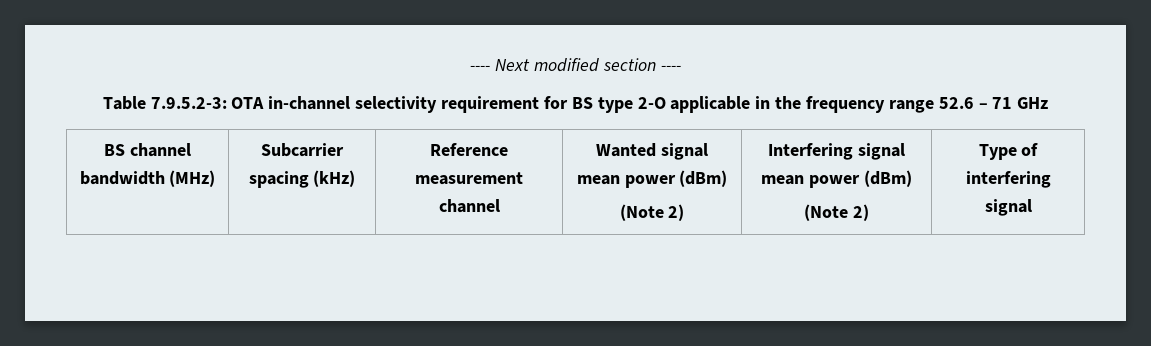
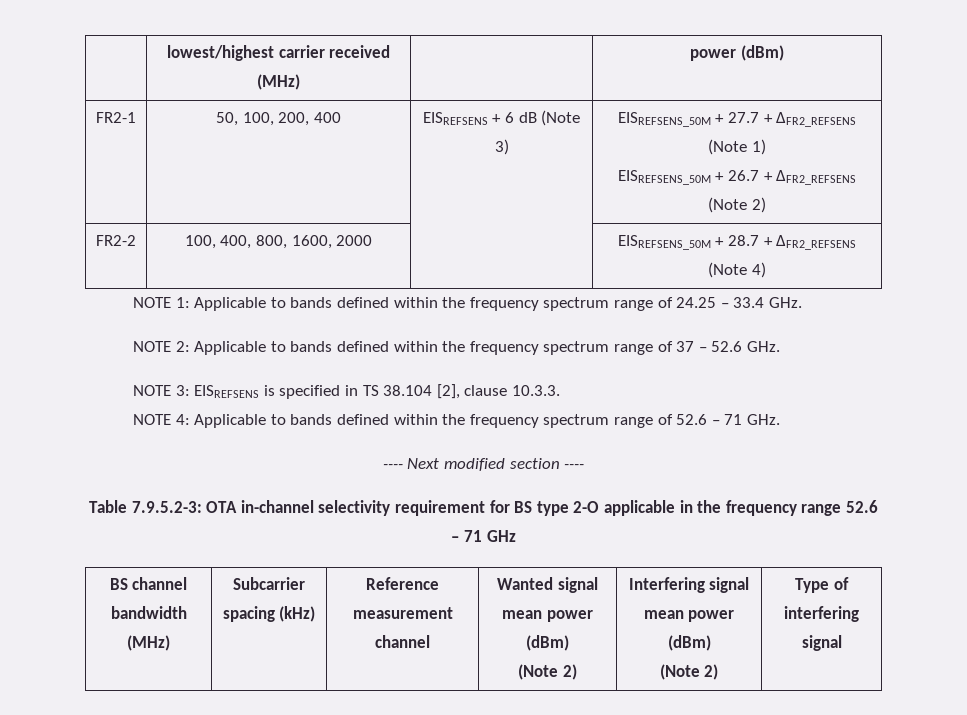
(470, 68) none -> [166,45,391,61] [257,74,300,90] [690,45,784,61] [96,112,136,123] [216,112,341,126] [422,110,581,126] [494,139,509,155] [617,112,857,127] [708,139,766,155] [617,170,857,185] [708,197,766,213] [96,235,136,246] [184,235,373,249] [617,235,857,250] [708,262,766,278] [133,297,802,311] [133,341,780,355] [133,384,561,399] [133,414,780,428] | lowest/highest carrier received (MHz) | | power (dBm) // FR2-1 | 50, 100, 200, 400 | EISREFSENS + 6 dB (Note 3) | EISREFSENS_50M + 27.7 + ΔFR2_REFSENS (Note 1) // EISREFSENS_50M + 26.7 + ΔFR2_REFSENS (Note 2) // FR2-2 | 100, 400, 800, 1600, 2000 | | EISREFSENS_50M + 28.7 + ΔFR2_REFSENS (Note 4) // NOTE 1: Applicable to bands defined within the frequency spectrum range of 24.25 – 33.4 GHz. // NOTE 2: Applicable to bands defined within the frequency spectrum range of 37 – 52.6 GHz. // NOTE 3: EISREFSENS is specified in TS 38.104 [2], clause 10.3.3. // NOTE 4: Applicable to bands defined within the frequency spectrum range of 52.6 – 71 GHz. //

